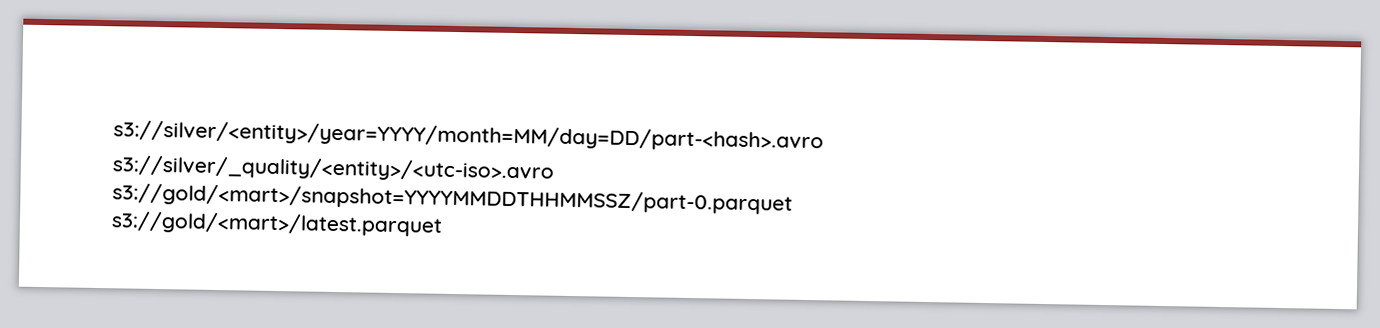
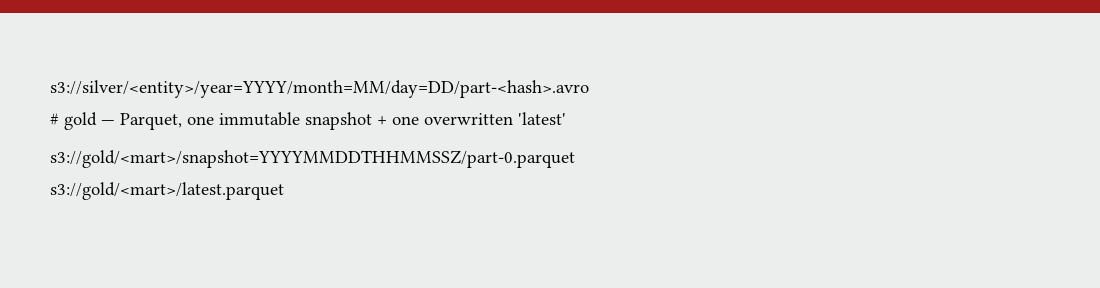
[112,155,555,183] s3://silver/_quality/<entity>/<utc-iso>.avro -> [50,112,566,130] # gold — Parquet, one immutable snapshot + one overwritten 'latest'

